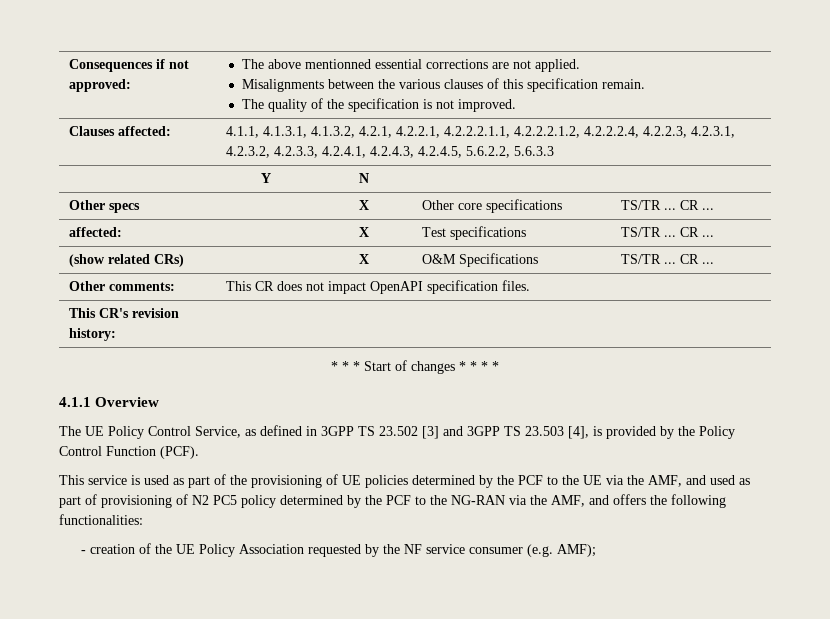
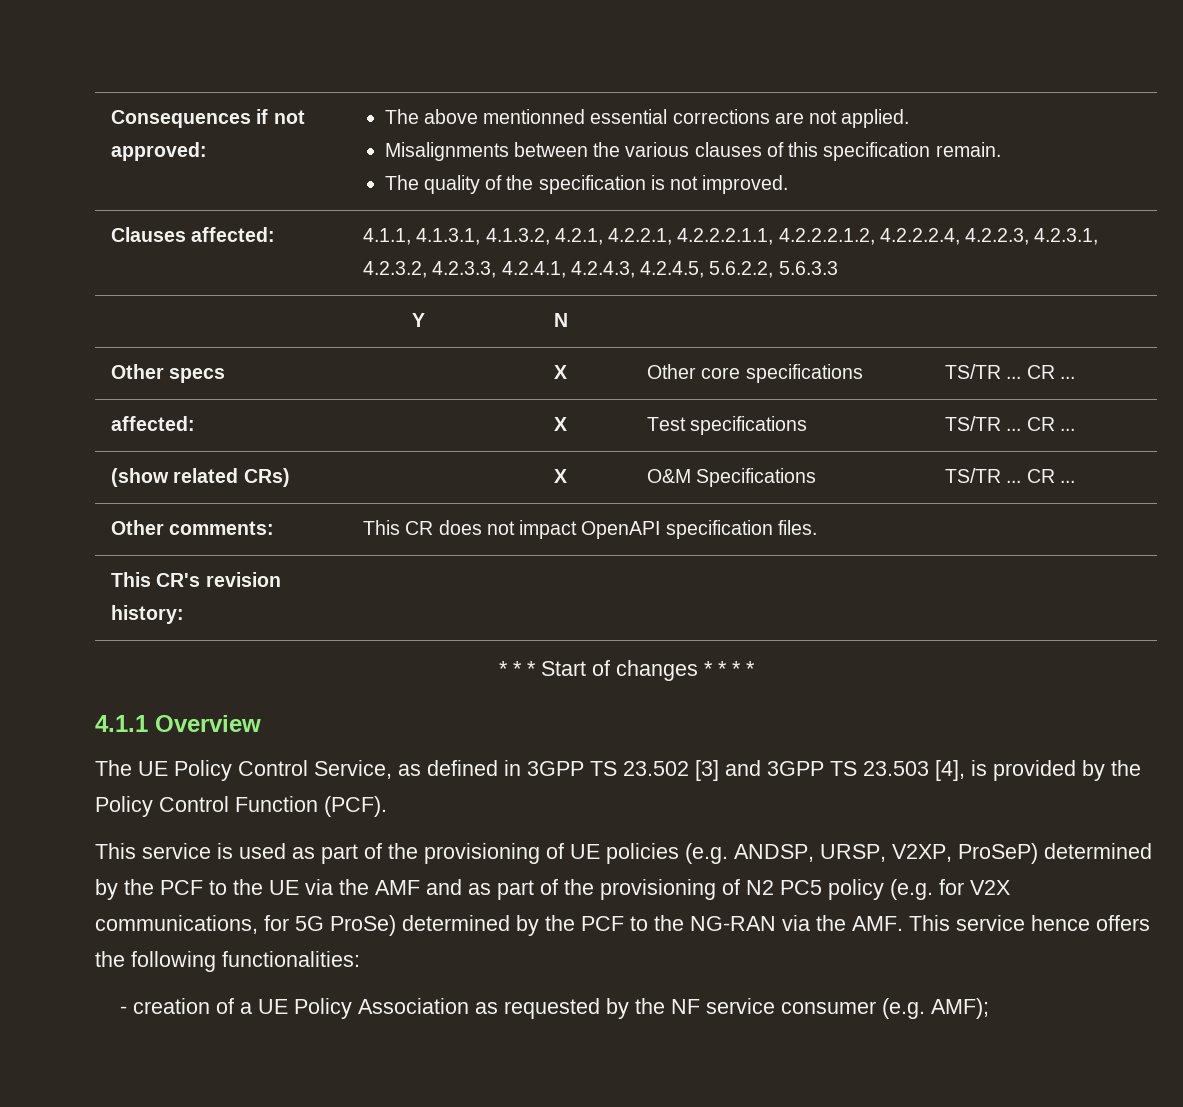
(408, 481) none -> [685,843,1038,864] (e.g. ANDSP, URSP, V2XP, ProSeP)
[648,475,750,487] [59,494,97,508] AMF, and used as part of -> [375,879,594,900] AMF and as part of the
(276, 501) none -> [890,879,1010,900] [95,915,396,936] (e.g. for V2X communications, for 5G ProSe)
[551,495,609,507] AMF, and -> [852,915,1090,931] AMF. This service hence
[154,544,172,554] the -> [239,1002,252,1014] a
(304, 549) none -> [474,1002,498,1014] as

